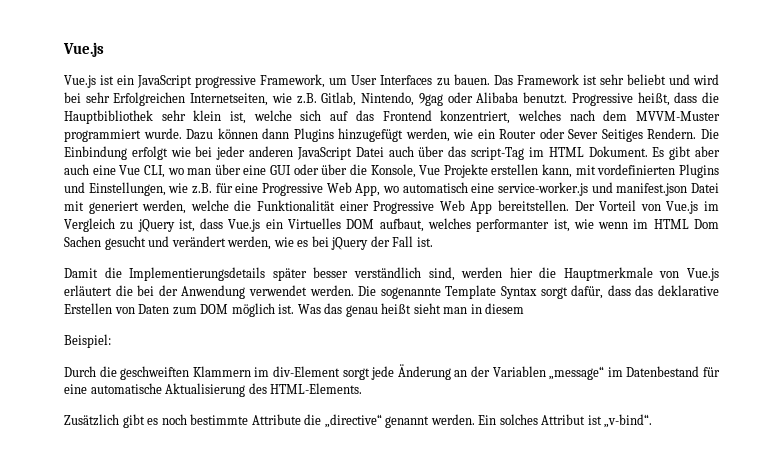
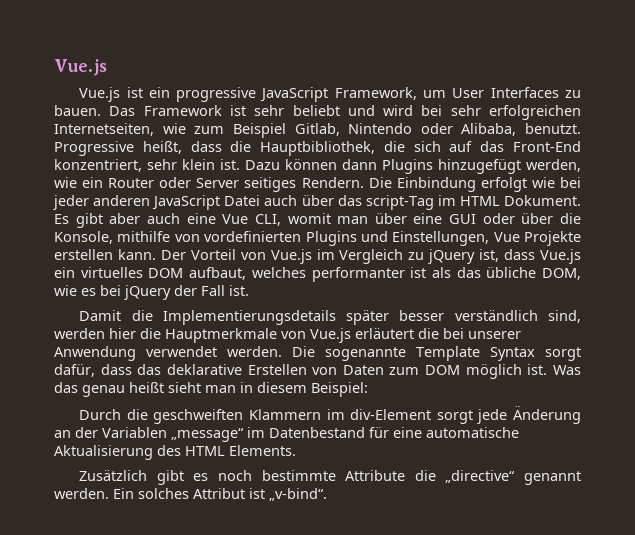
[137,75,257,88] JavaScript progressive -> [176,87,329,102] progressive JavaScript
[113,92,186,106] Erfolgreichen -> [489,105,581,120] erfolgreichen
[296,92,519,106] z.B. Gitlab, Nintendo, 9gag oder Alibaba -> [194,123,517,138] zum Beispiel Gitlab, Nintendo oder Alibaba,
[64,110,720,124] [64,128,182,142] Hauptbibliothek sehr klein ist, welche sich auf das Frontend konzentriert, welches nach dem MVVM-Muster programmiert wurde. -> [260,141,581,156] [54,159,240,172] Hauptbibliothek, die sich auf das Front-End konzentriert, sehr klein ist.
[568,129,643,142] Sever Seitiges -> [196,177,297,192] Server seitiges
[167,168,184,175] wo -> [287,213,331,224] womit
[419,164,720,178] [64,182,719,196] [64,200,570,214] Vue Projekte erstellen kann, mit vordefinierten Plugins und Einstellungen, wie z.B. für eine Progressive Web App, wo automatisch eine service-worker.js und manifest.json Datei mit generiert werden, welche die Funktionalität einer Progressive Web App bereitstellen. -> [117,231,581,246] [54,249,156,260] mithilfe von vordefinierten Plugins und Einstellungen, Vue Projekte erstellen kann.
[288,218,342,229] Virtuelles -> [80,267,143,278] virtuelles
[553,219,719,232] [64,236,272,250] ist, wie wenn im HTML Dom Sachen gesucht und verändert werden, -> [410,267,581,280] ist als das übliche DOM,
[158,285,178,296] der -> [468,331,521,339] unserer
(525, 308) // -> (307, 387) none
[270,383,363,394] HTML-Elements. -> [185,445,296,456] HTML Elements.

